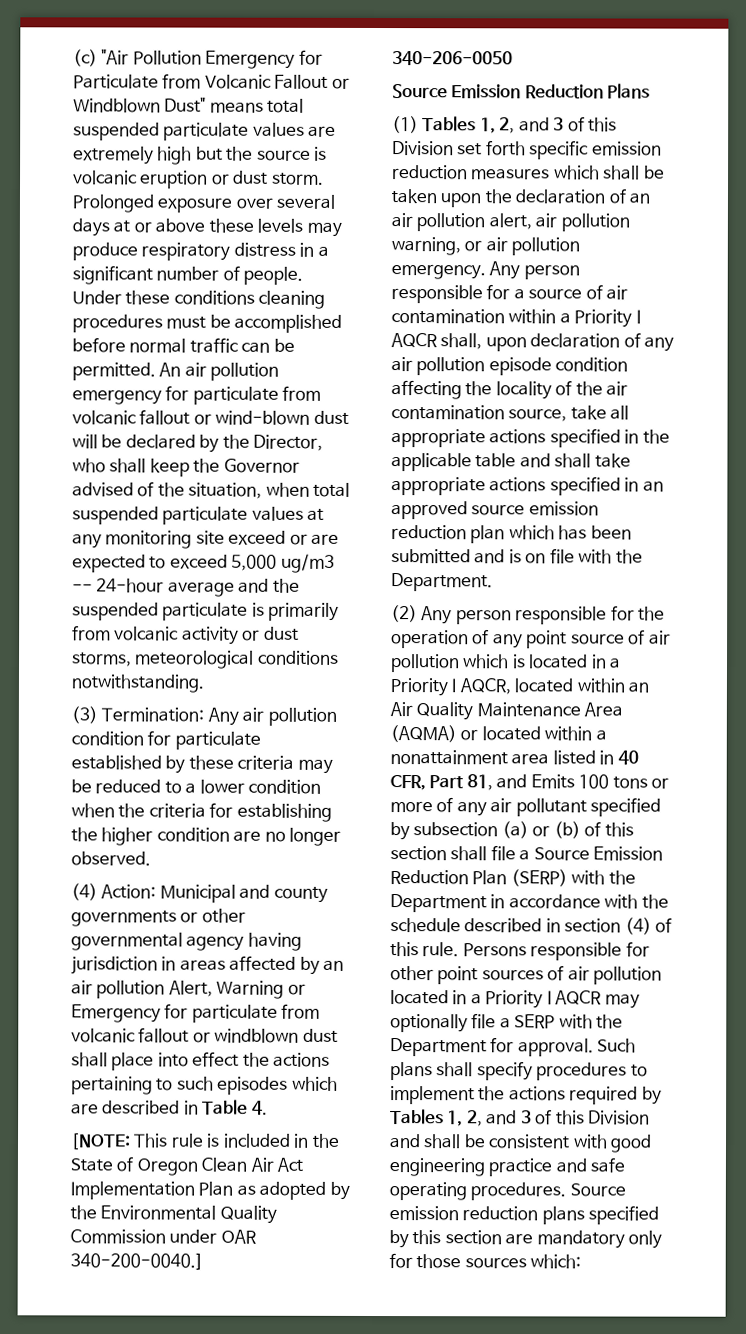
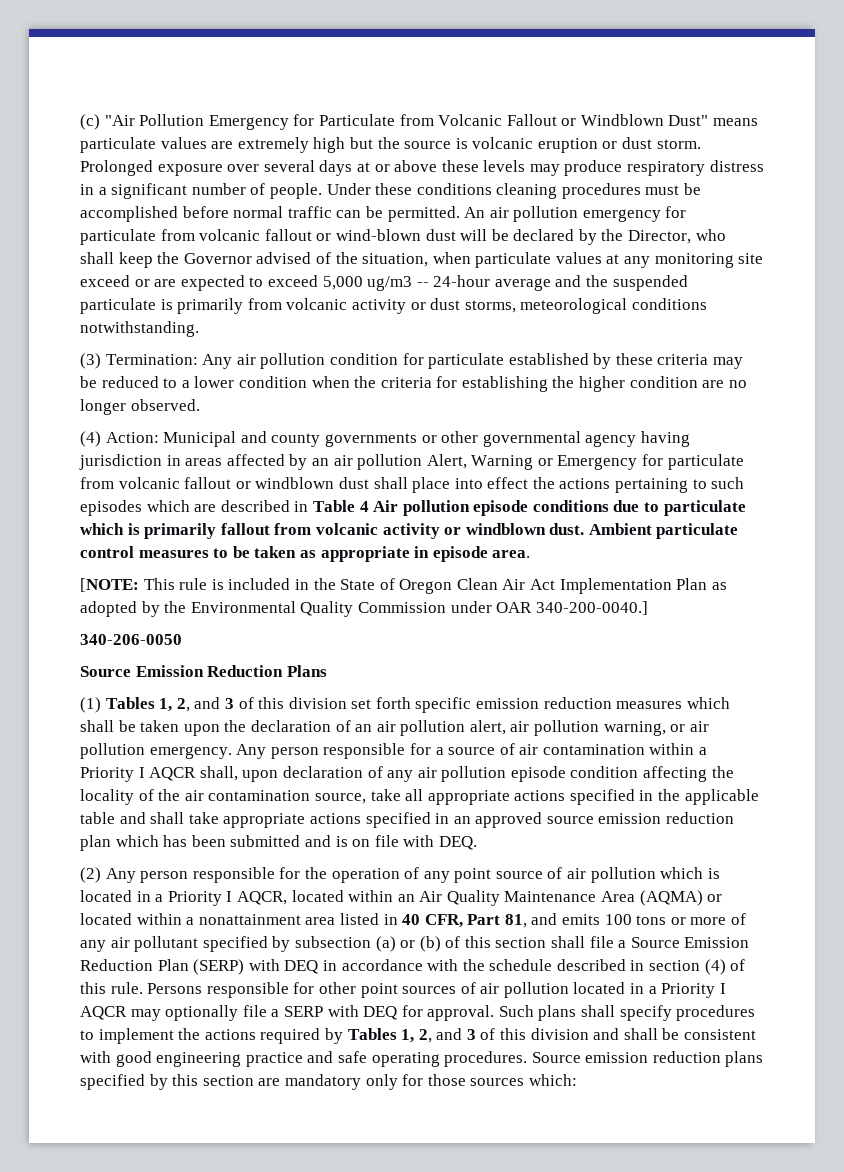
[267,98,305,113] [73,122,160,141] total suspended -> (759, 122) none
[313,482,351,497] [72,506,159,525] total suspended -> (471, 258) none
[251,1100,268,1115] 4. -> [359,500,746,516] [80,523,739,539] [80,546,531,562] 4 Air pollution episode conditions due to particulate which is primarily fallout from volcanic activity or windblown dust. Ambient particulate control measures to be taken as appropriate in episode area.
[392,141,454,156] Division -> [288,697,347,709] division
[615,549,643,564] [391,573,493,592] the Department. -> [438,836,477,850] DEQ.
[530,774,575,789] Emits -> [562,914,601,925] emits
[608,870,636,885] [390,894,487,913] the Department -> [284,960,319,974] DEQ
[596,1014,624,1029] [390,1038,487,1057] the Department -> [363,1006,398,1020] DEQ
[588,1110,651,1125] Division -> [530,1028,589,1040] division

